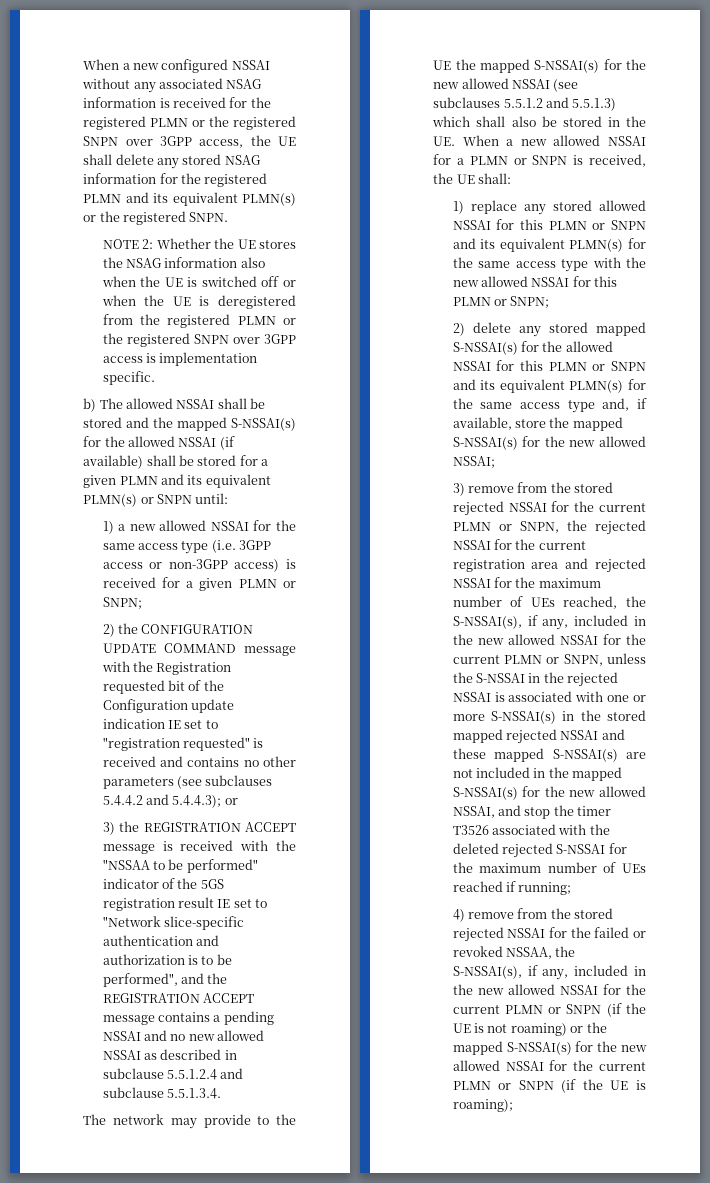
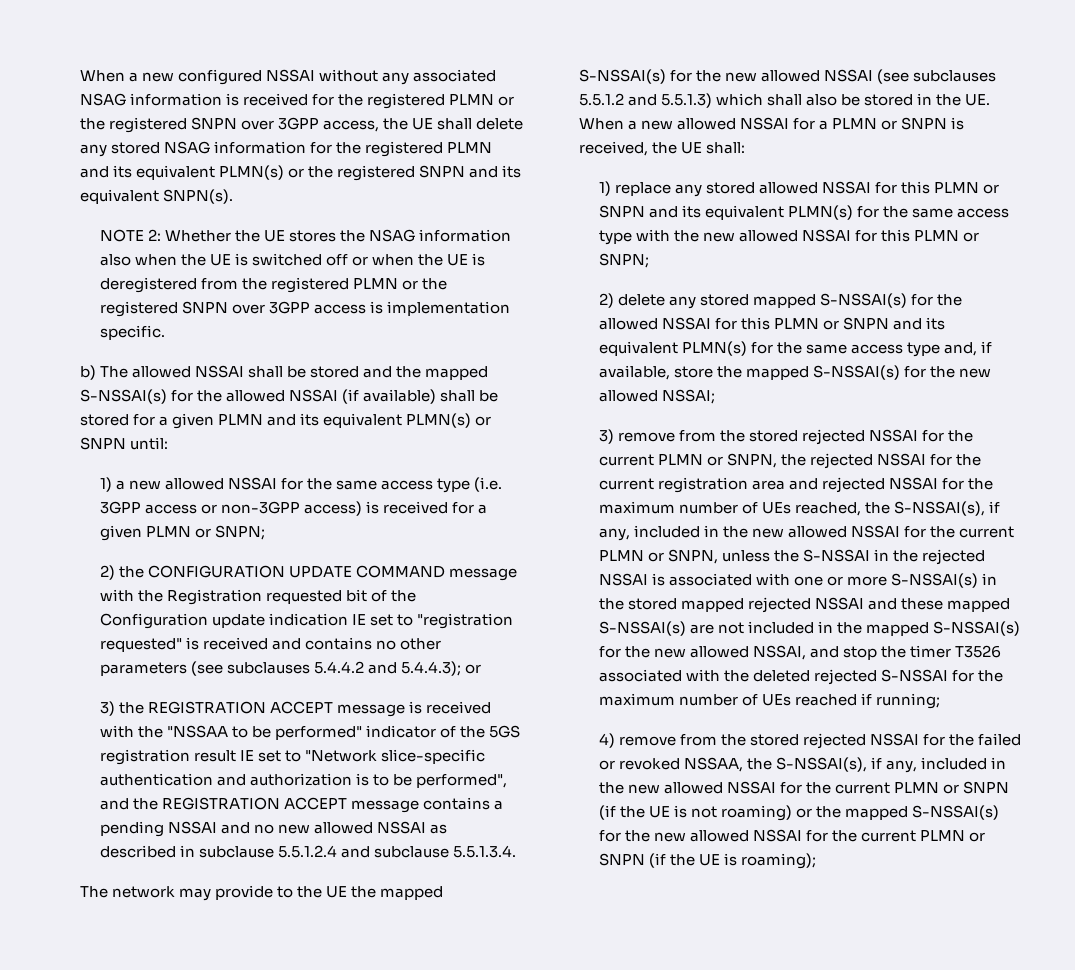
[189,212,229,222] SNPN. -> [419,165,522,178] [79,189,233,204] SNPN and its equivalent SNPN(s).

